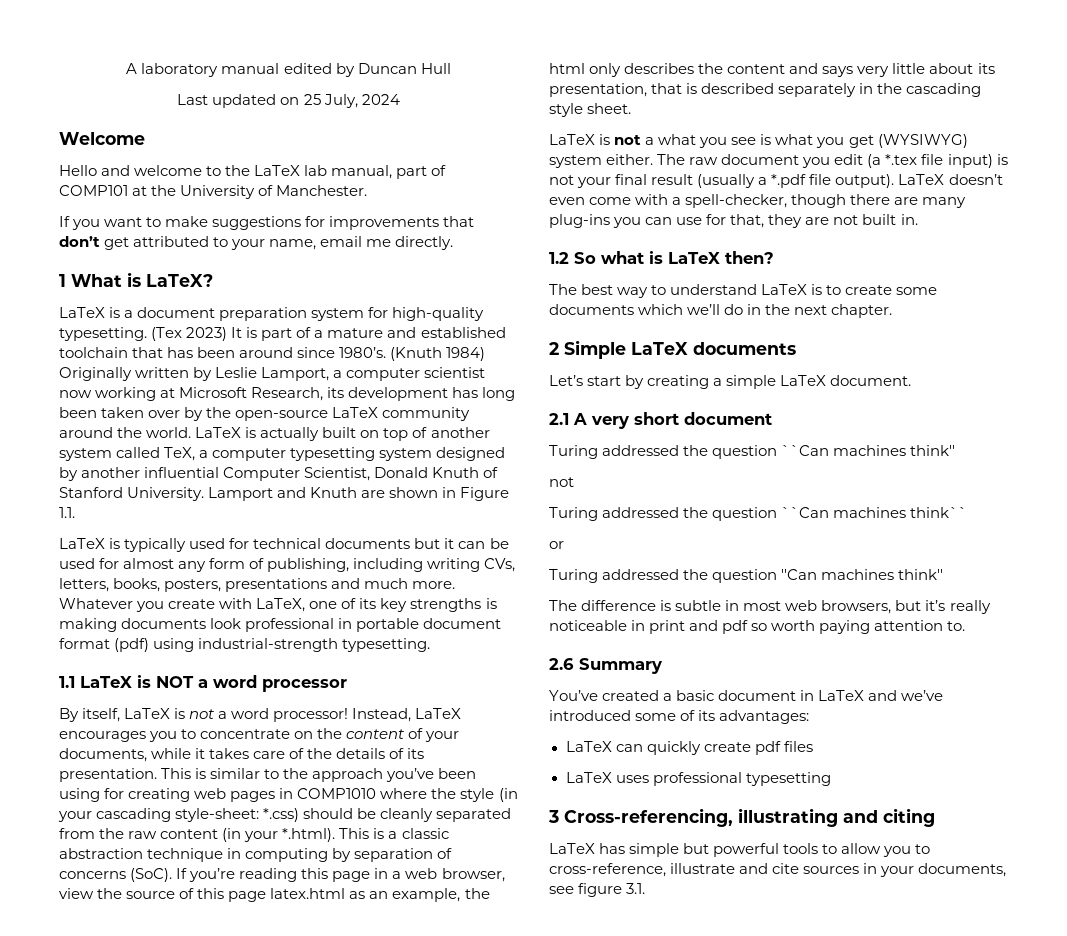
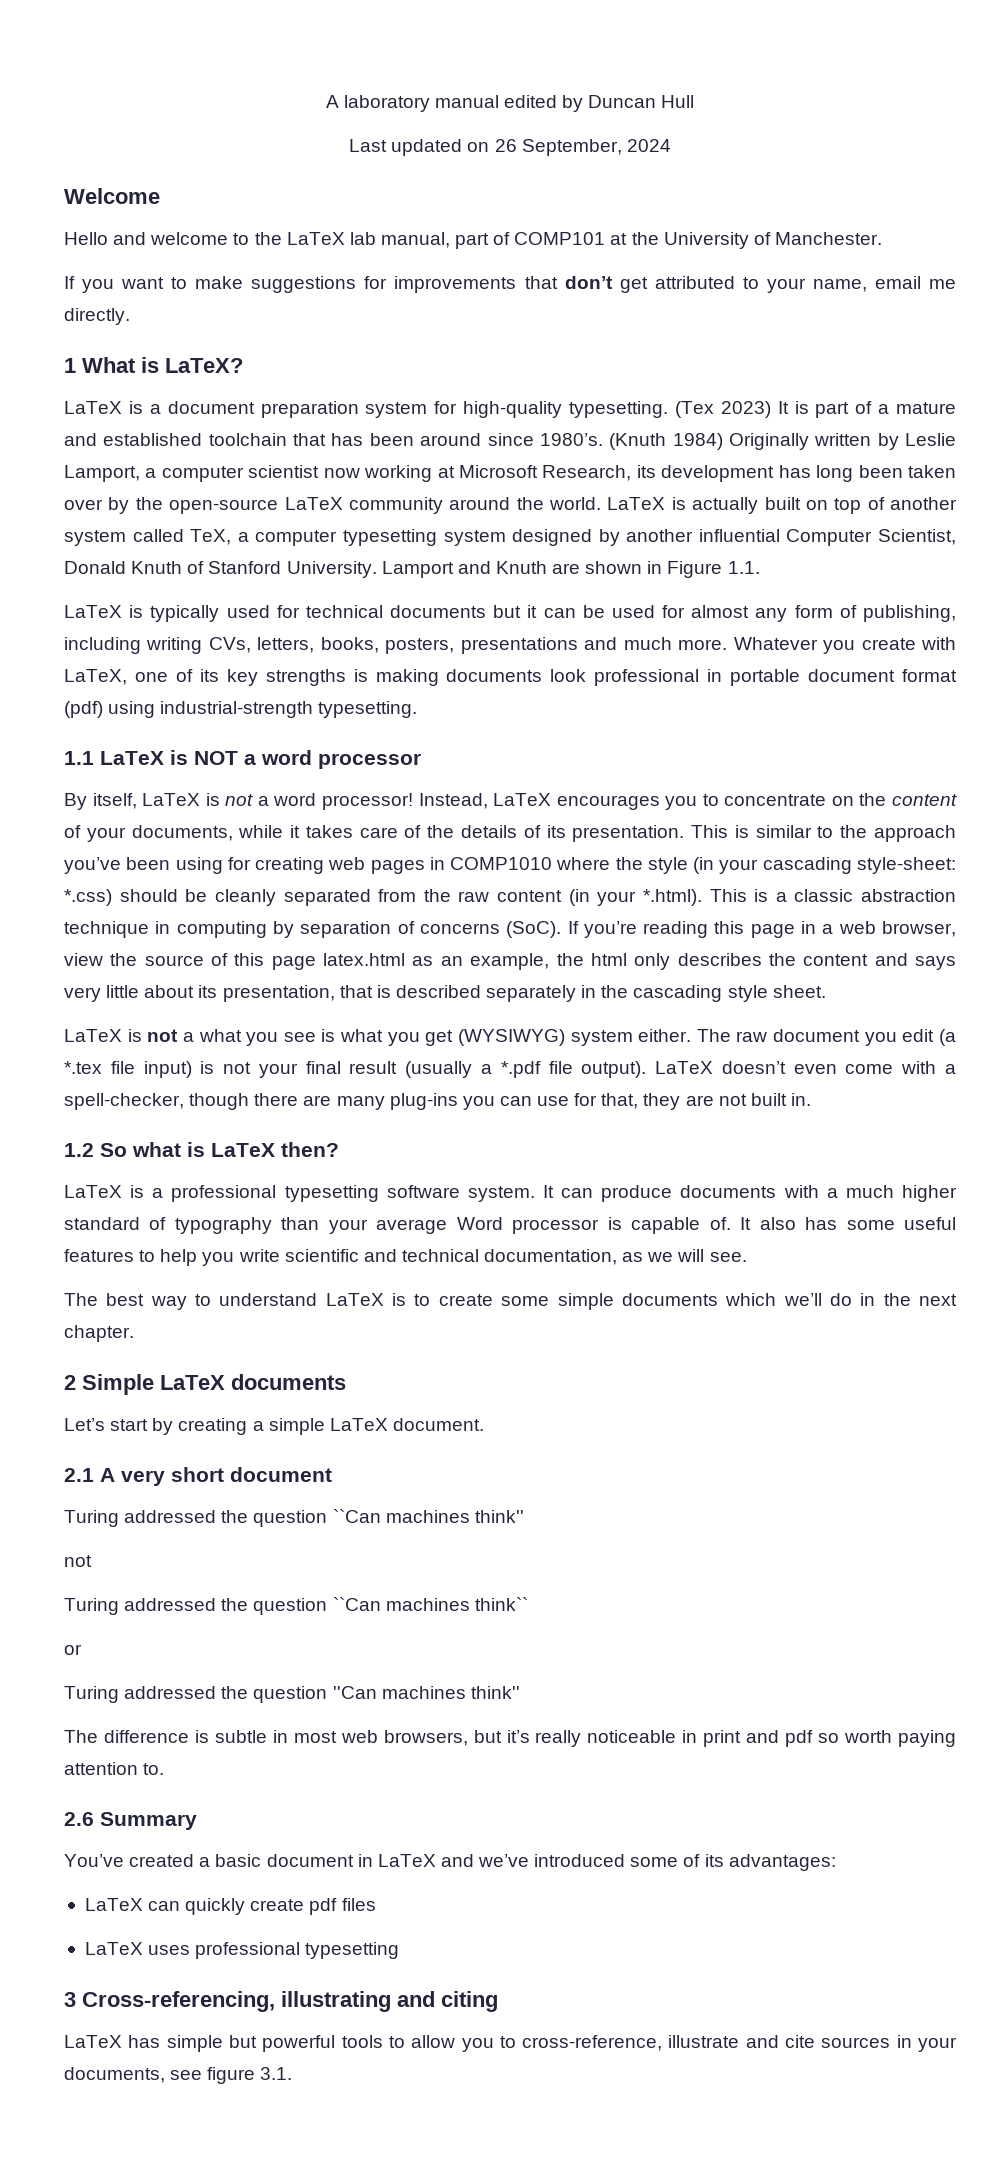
[303,94,358,108] 25 July, -> [494,139,622,156] 26 September,
(774, 257) none -> [64,1185,957,1202] [64,1217,957,1234] [64,1249,747,1266] // LaTeX is a professional typesetting software system. It can produce documents with a much higher standard of typography than your average Word processor is capable of. It also has some useful features to help you write scientific and technical documentation, as we will see.
(938, 291) none -> [557,1293,614,1310] simple

